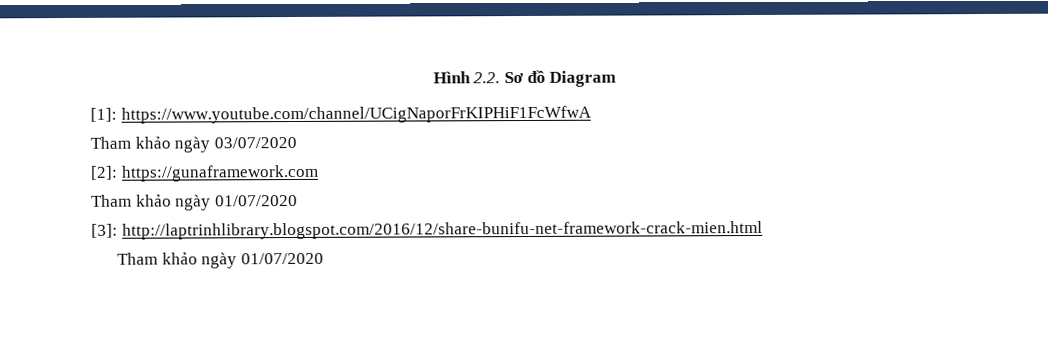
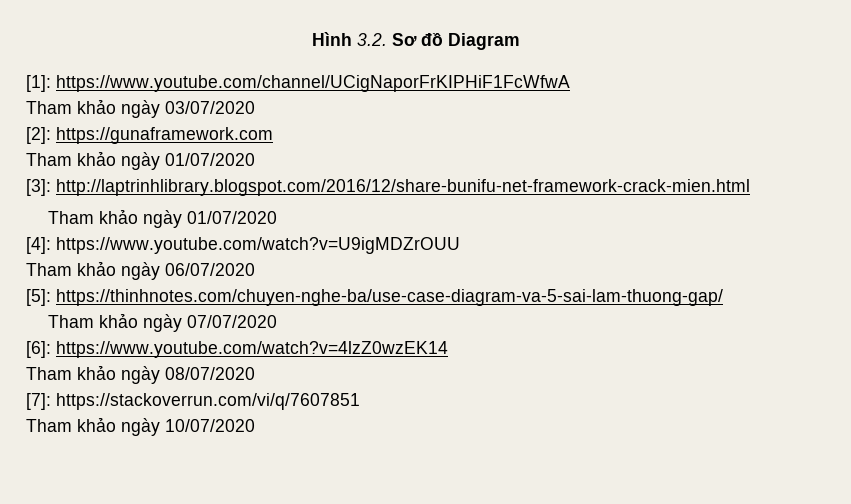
[473,72,501,84] 2.2. -> [357,33,387,46] 3.2.
(324, 258) none -> [26,237,460,254] [26,261,255,280] [26,289,723,306] [48,313,278,332] [26,341,448,358] [26,365,255,384] [26,393,360,410] [26,417,255,436] // [4]: https://www.youtube.com/watch?v=U9igMDZrOUU // Tham khảo ngày 06/07/2020 // [5]: https://thinhnotes.com/chuyen-nghe-ba/use-case-diagram-va-5-sai-lam-thuong-gap/ // Tham khảo ngày 07/07/2020 // [6]: https://www.youtube.com/watch?v=4lzZ0wzEK14 // Tham khảo ngày 08/07/2020 // [7]: https://stackoverrun.com/vi/q/7607851 // Tham khảo ngày 10/07/2020

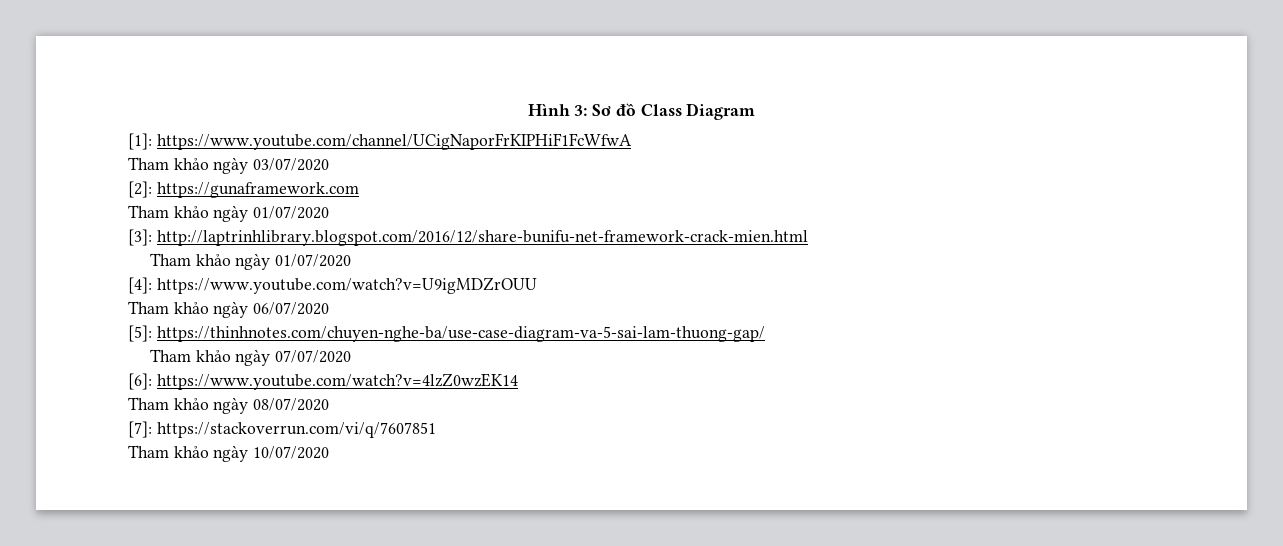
[357,33,387,46] 3.2. -> [574,105,588,116] 3:
(443, 39) none -> [640,104,682,116] Class

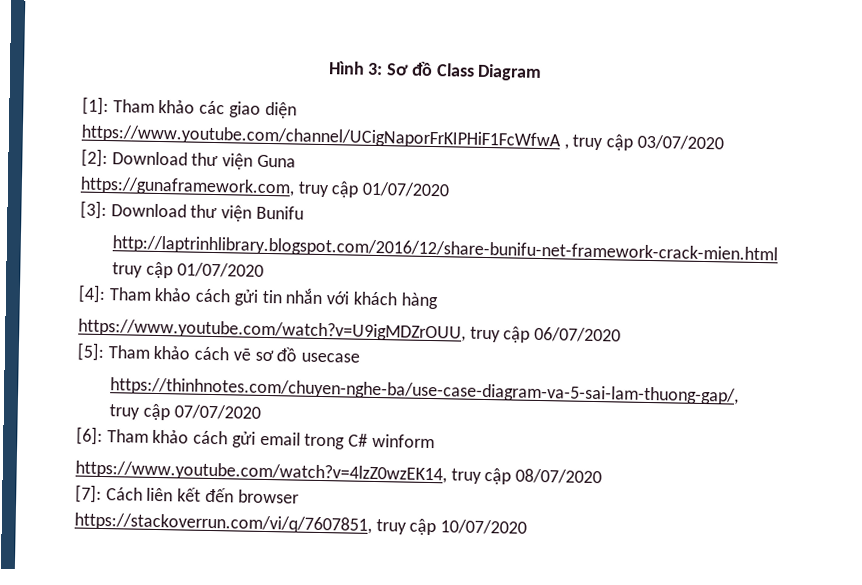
[156,133,632,150] [128,157,330,174] [128,181,359,198] [128,205,330,222] [128,229,808,246] [149,253,271,270] https://www.youtube.com/channel/UCigNaporFrKIPHiF1FcWfwA // Tham khảo ngày 03/07/2020 // [2]: https://gunaframework.com // Tham khảo ngày 01/07/2020 // [3]: http://laptrinhlibrary.blogspot.com/2016/12/share-bunifu-net-framework-crack-mien.html // Tham khảo ngày -> [112,99,297,119] [81,124,724,151] [81,148,296,170] [80,176,451,198] [80,200,304,222] [112,235,779,264] [112,261,173,279] Tham khảo các giao diện // https://www.youtube.com/channel/UCigNaporFrKIPHiF1FcWfwA , truy cập 03/07/2020 // [2]: Download thư viện Guna // https://gunaframework.com, truy cập 01/07/2020 // [3]: Download thư viện Bunifu // http://laptrinhlibrary.blogspot.com/2016/12/share-bunifu-net-framework-crack-mien.html truy cập
[156,277,537,294] [128,301,249,318] https://www.youtube.com/watch?v=U9igMDZrOUU // Tham khảo ngày -> [108,287,438,310] [78,318,531,343] Tham khảo cách gửi tin nhắn với khách hàng // https://www.youtube.com/watch?v=U9igMDZrOUU, truy cập
[156,326,765,342] [149,349,271,366] https://thinhnotes.com/chuyen-nghe-ba/use-case-diagram-va-5-sai-lam-thuong-gap/ // Tham khảo ngày -> [107,345,361,363] [110,377,740,405] [109,403,170,421] Tham khảo cách vẽ sơ đồ usecase // https://thinhnotes.com/chuyen-nghe-ba/use-case-diagram-va-5-sai-lam-thuong-gap/, // truy cập
[156,373,518,390] [128,397,330,414] [128,421,436,438] [128,445,249,462] https://www.youtube.com/watch?v=4lzZ0wzEK14 // Tham khảo ngày 08/07/2020 // [7]: https://stackoverrun.com/vi/q/7607851 // Tham khảo ngày -> [106,429,435,450] [75,460,603,485] [75,484,299,504] [74,512,437,536] Tham khảo cách gửi email trong C# winform // https://www.youtube.com/watch?v=4lzZ0wzEK14, truy cập 08/07/2020 // [7]: Cách liên kết đến browser // https://stackoverrun.com/vi/q/7607851, truy cập

